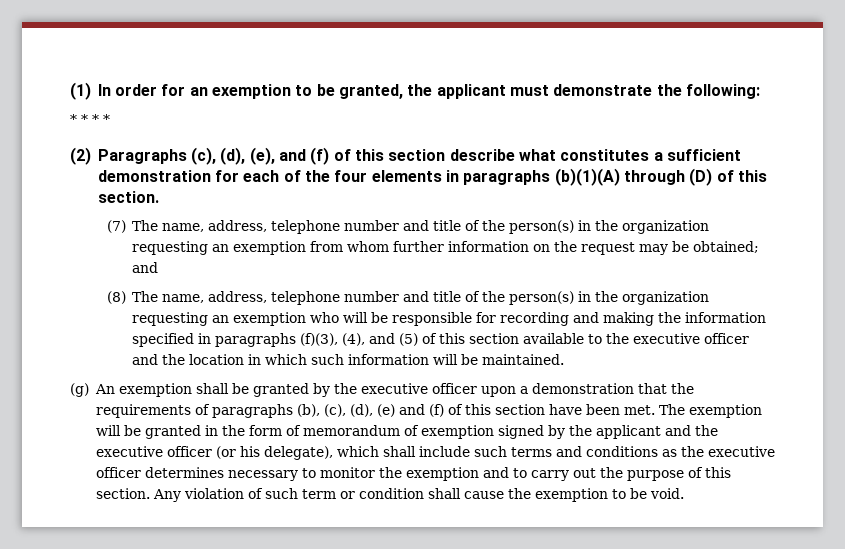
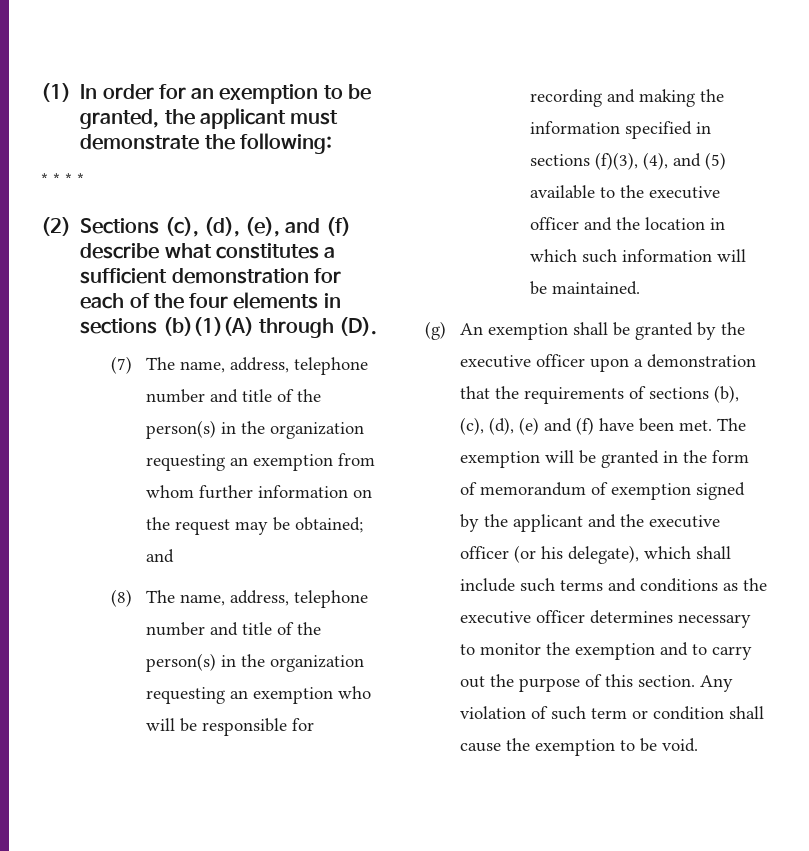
[97,149,187,164] Paragraphs -> [80,218,160,234] Sections
[333,149,446,161] of this section -> (351, 226) none
[463,170,551,185] paragraphs -> [80,318,158,334] sections
[689,168,767,186] [97,191,159,203] (D) of this section. -> [339,317,378,336] (D).
[215,333,297,347] paragraphs -> [530,154,591,166] sections
[422,333,520,344] of this section -> (727, 161) none
[211,404,293,418] paragraphs -> [649,387,710,399] sections
[447,404,545,415] of this section -> (595, 426) none

